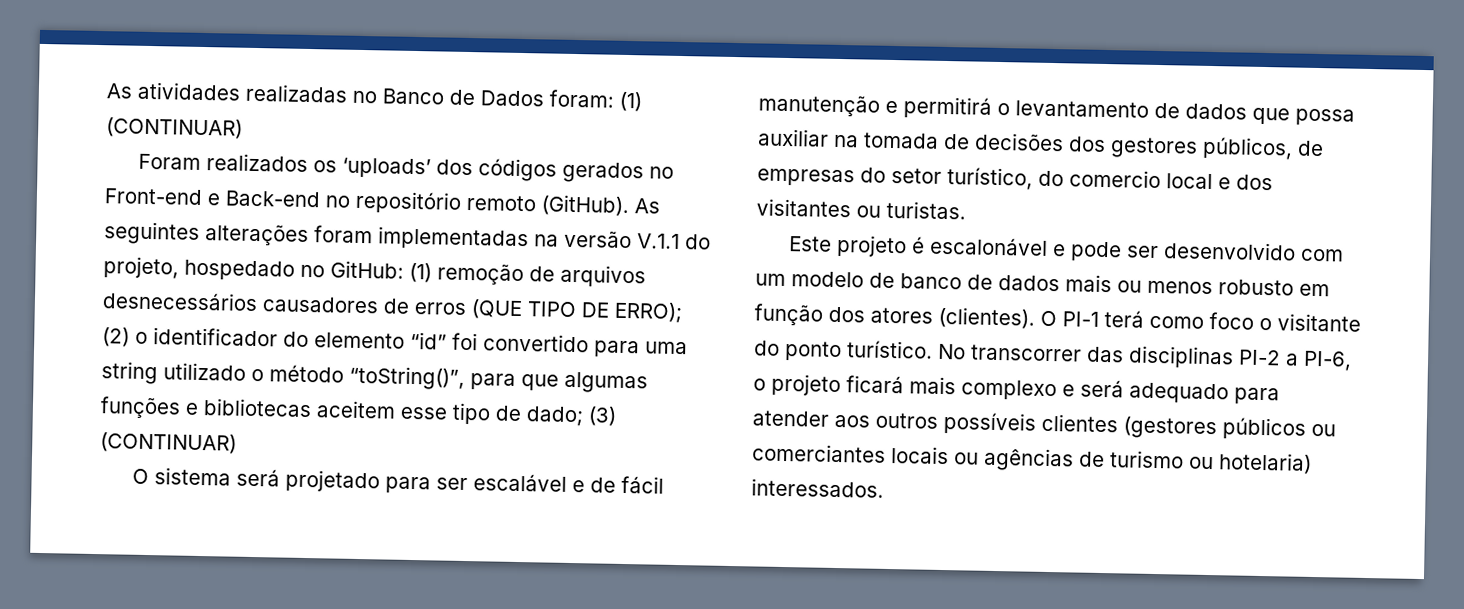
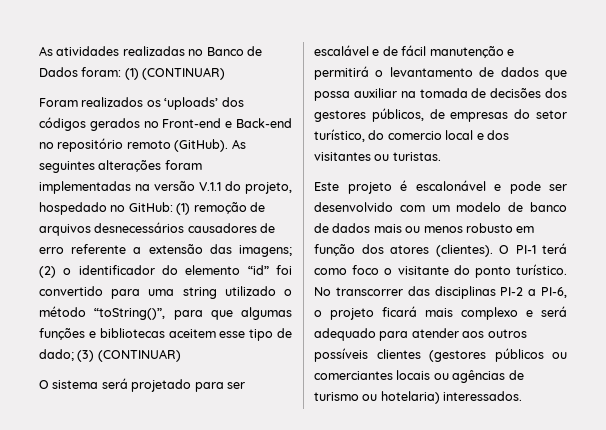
[414,299,683,324] erros (QUE TIPO DE ERRO); -> [39,244,292,257] erro referente a extensão das imagens;

